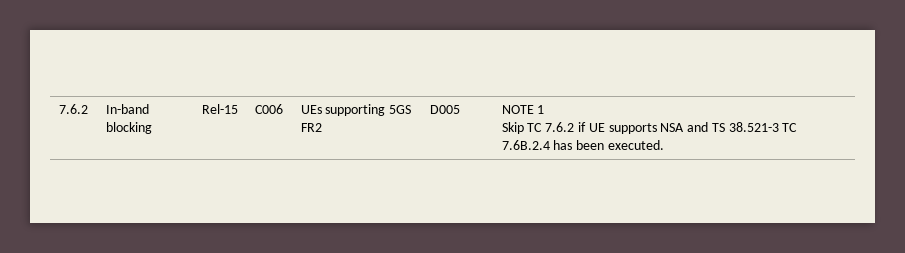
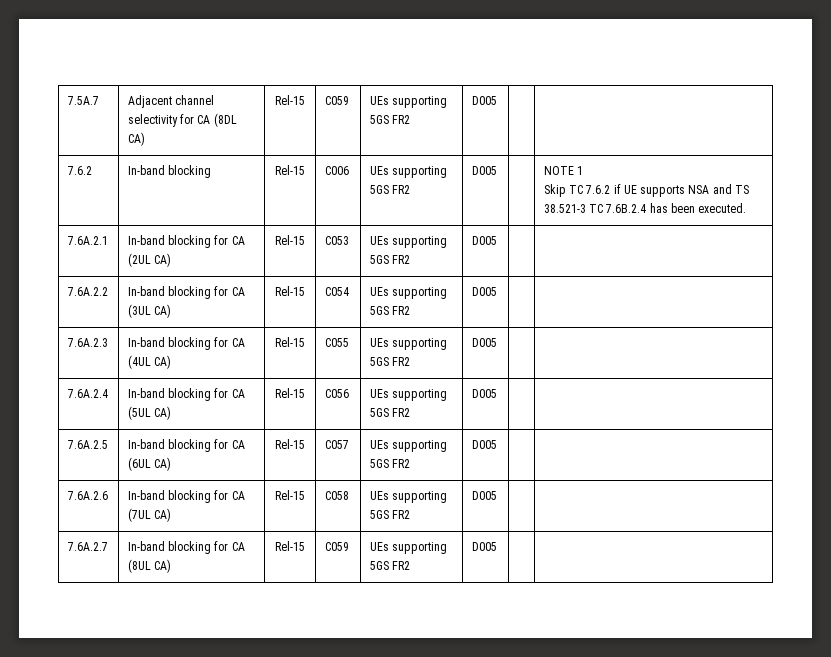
(58, 109) none -> [67,96,99,105] [127,95,215,108] [127,113,237,127] [127,132,145,146] [275,95,305,105] [324,96,349,105] [369,96,448,108] [369,115,411,124] [471,96,497,105] 7.5A.7 | Adjacent channel selectivity for CA (8DL CA) | Rel-15 | C059 | UEs supporting 5GS FR2 | D005 | | //
(664, 145) none -> [67,236,108,245] [127,235,245,248] [127,253,172,267] [275,235,305,245] [324,236,349,245] [369,236,448,248] [369,255,411,264] [471,236,497,245] [67,287,108,296] [127,286,245,299] [127,304,172,318] [275,286,305,296] [324,287,349,296] [369,287,448,299] [369,306,411,315] [471,287,497,296] [67,338,108,347] [127,337,245,350] [127,355,172,369] [275,337,305,347] [324,338,349,347] [369,338,448,350] [369,357,411,366] [471,338,497,347] [67,389,108,398] [127,388,245,401] [127,406,172,420] [275,388,305,398] [324,389,349,398] [369,389,448,401] [369,408,411,417] [471,389,497,398] [67,440,108,449] [127,439,245,452] [127,457,172,471] [275,439,305,449] [324,440,349,449] [369,440,448,452] [369,459,411,468] [471,440,497,449] [67,491,108,500] [127,490,245,503] [127,508,172,522] [275,490,305,500] [324,491,349,500] [369,491,448,503] [369,510,411,519] [471,491,497,500] [67,542,108,551] [127,541,245,554] [127,559,172,573] [275,541,305,551] [324,542,349,551] [369,542,448,554] [369,561,411,570] [471,542,497,551] // 7.6A.2.1 | In-band blocking for CA (2UL CA) | Rel-15 | C053 | UEs supporting 5GS FR2 | D005 | | // 7.6A.2.2 | In-band blocking for CA (3UL CA) | Rel-15 | C054 | UEs supporting 5GS FR2 | D005 | | // 7.6A.2.3 | In-band blocking for CA (4UL CA) | Rel-15 | C055 | UEs supporting 5GS FR2 | D005 | | // 7.6A.2.4 | In-band blocking for CA (5UL CA) | Rel-15 | C056 | UEs supporting 5GS FR2 | D005 | | // 7.6A.2.5 | In-band blocking for CA (6UL CA) | Rel-15 | C057 | UEs supporting 5GS FR2 | D005 | | // 7.6A.2.6 | In-band blocking for CA (7UL CA) | Rel-15 | C058 | UEs supporting 5GS FR2 | D005 | | // 7.6A.2.7 | In-band blocking for CA (8UL CA) | Rel-15 | C059 | UEs supporting 5GS FR2 | D005 | |

